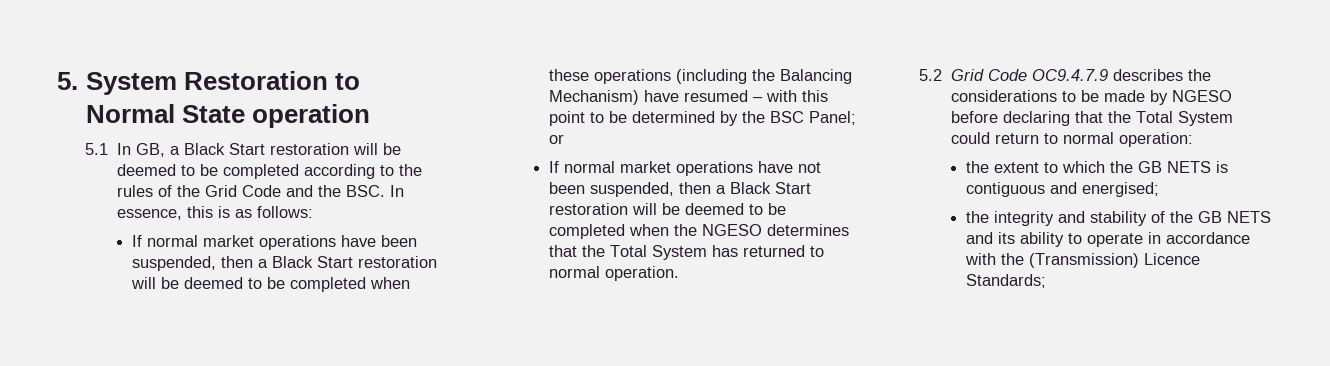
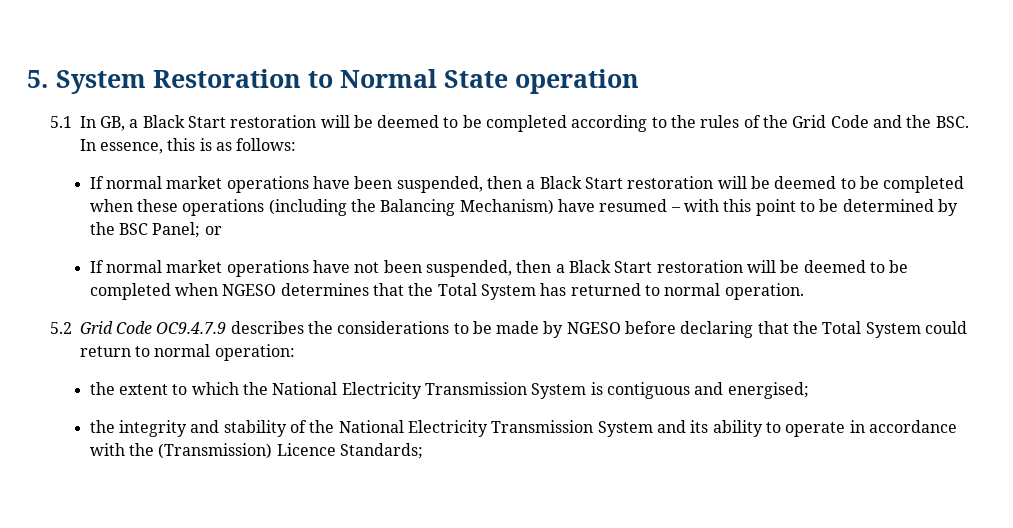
[673,224,697,236] the -> (219, 289) none
[1137,161,1211,173] GB NETS -> [272,382,587,399] National Electricity Transmission System
[1197,211,1271,223] GB NETS -> [338,420,653,437] National Electricity Transmission System

